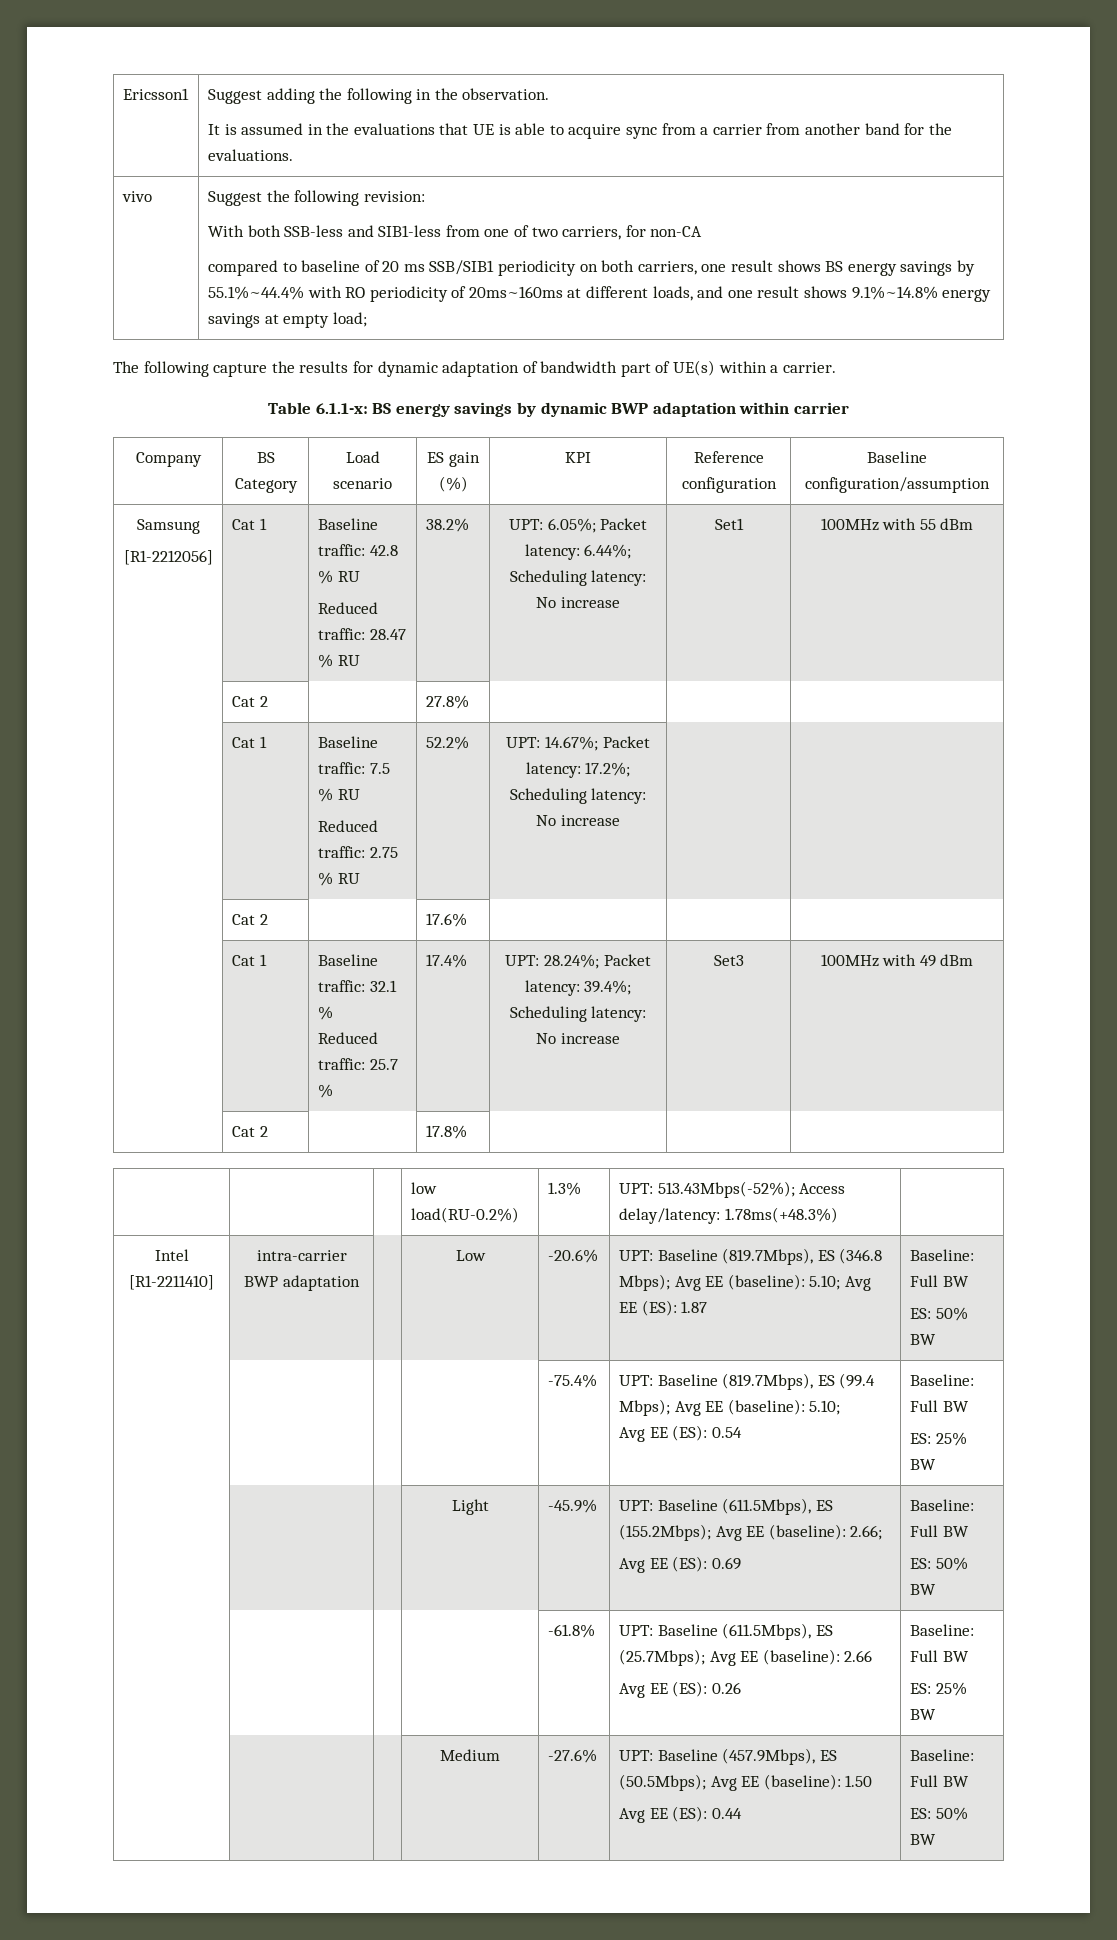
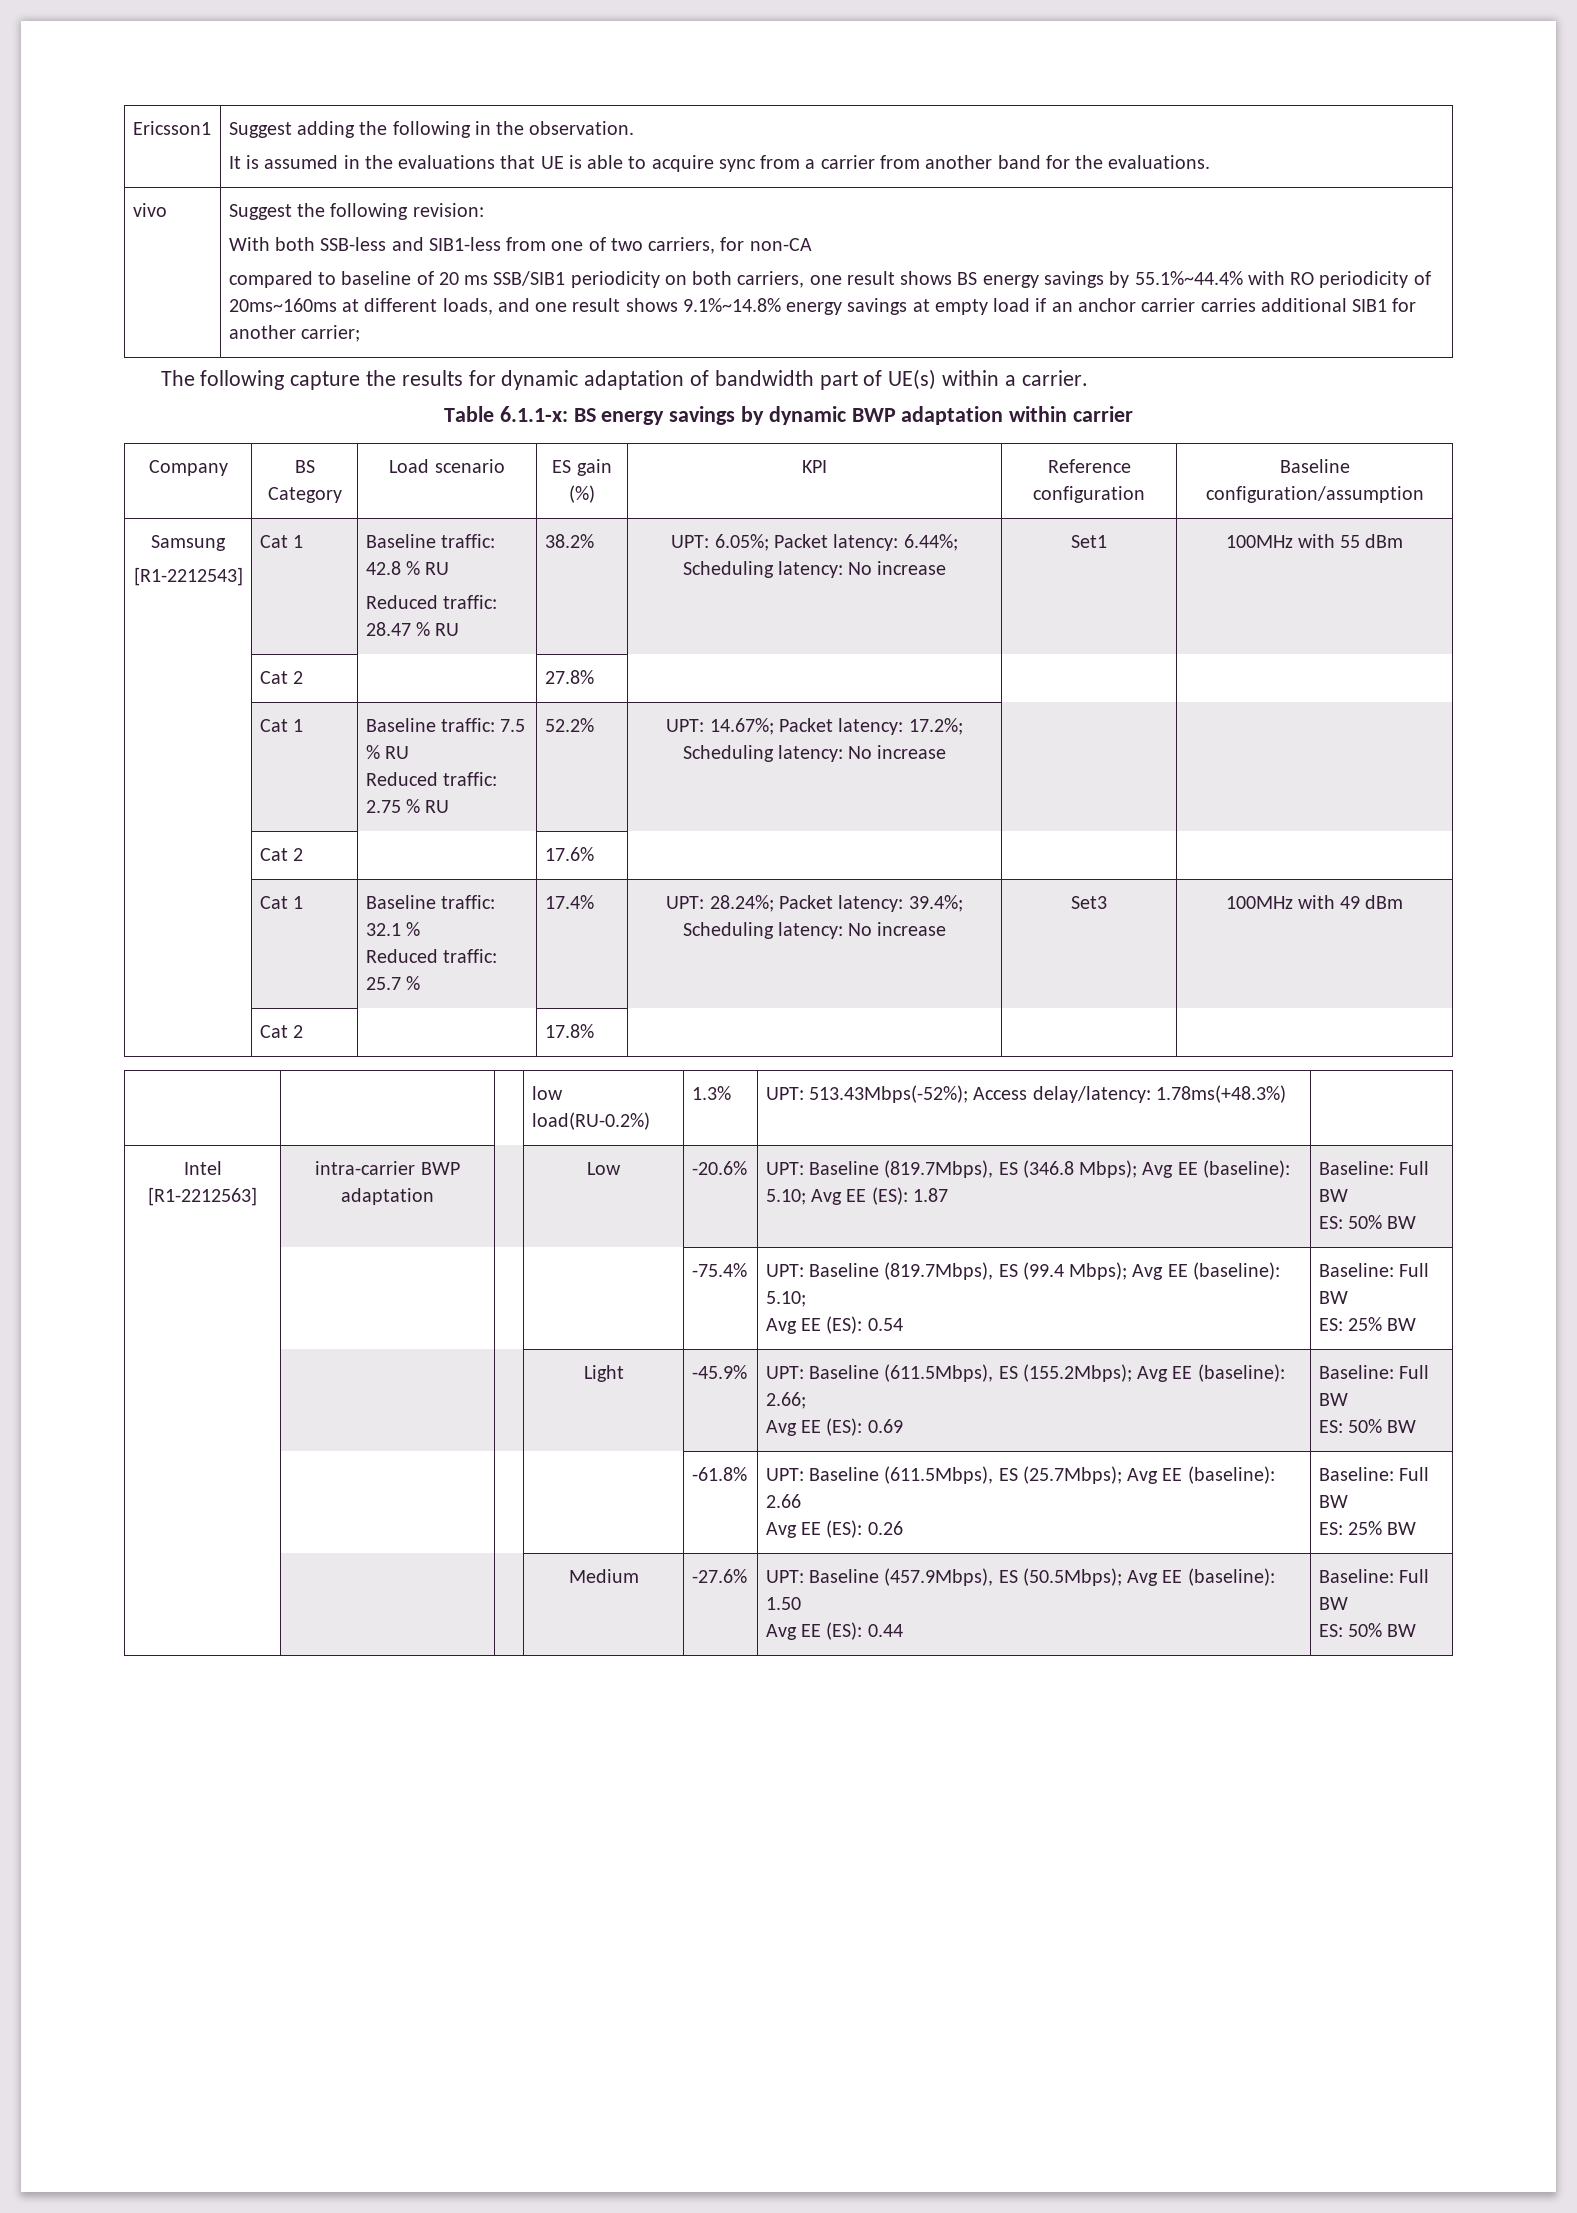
[332,312,367,327] load; -> [993,298,1417,312] [228,325,360,342] load if an anchor carrier carries additional SIB1 for another carrier;
[123,550,213,565] [R1-2212056] -> [133,567,243,586] [R1-2212543]
[129,1275,214,1290] [R1-2211410] -> [148,1187,257,1206] [R1-2212563]

